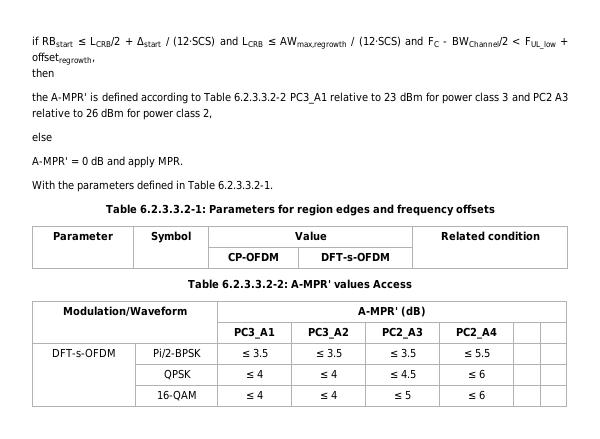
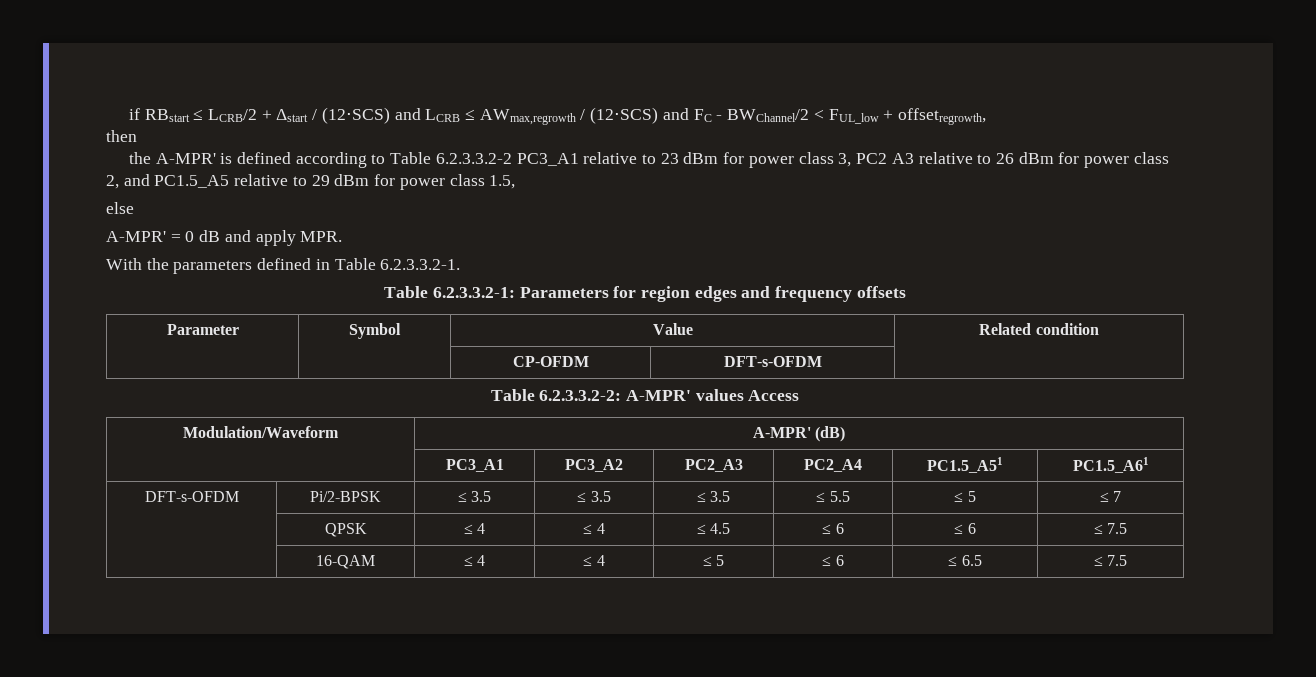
[502,92,530,102] 3 and -> [838,153,852,167] 3,
(212, 113) none -> [123,174,516,190] and PC1.5_A5 relative to 29 dBm for power class 1.5,
(497, 333) | -> [927,457,1003,473] [1072,457,1149,473] PC1.5_A51 | PC1.5_A61
(490, 353) | -> [954,491,976,502] [1099,491,1122,502] ≤ 5 | ≤ 7
(485, 374) | -> [954,523,976,534] [1093,523,1128,534] ≤ 6 | ≤ 7.5
(485, 395) | -> [948,555,982,566] [1093,555,1128,566] ≤ 6.5 | ≤ 7.5

